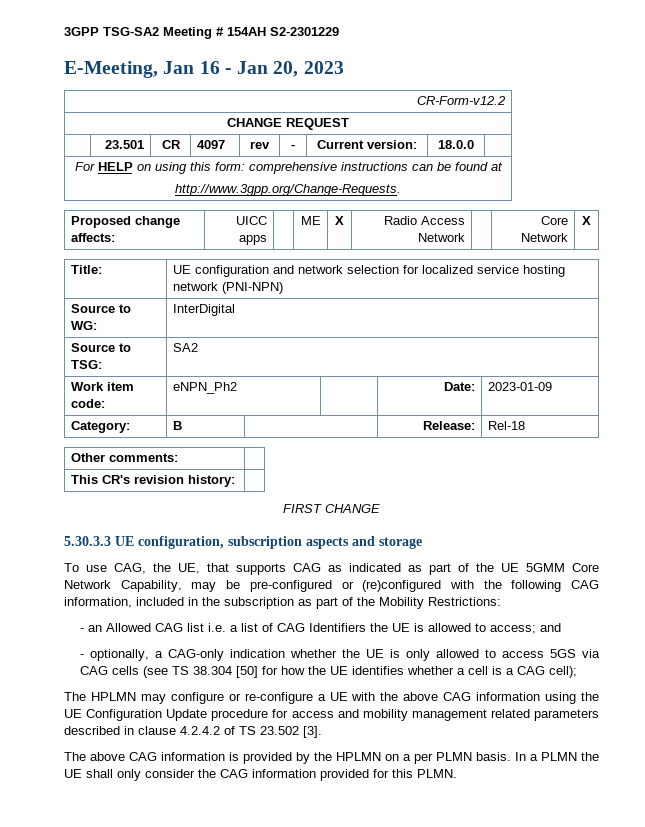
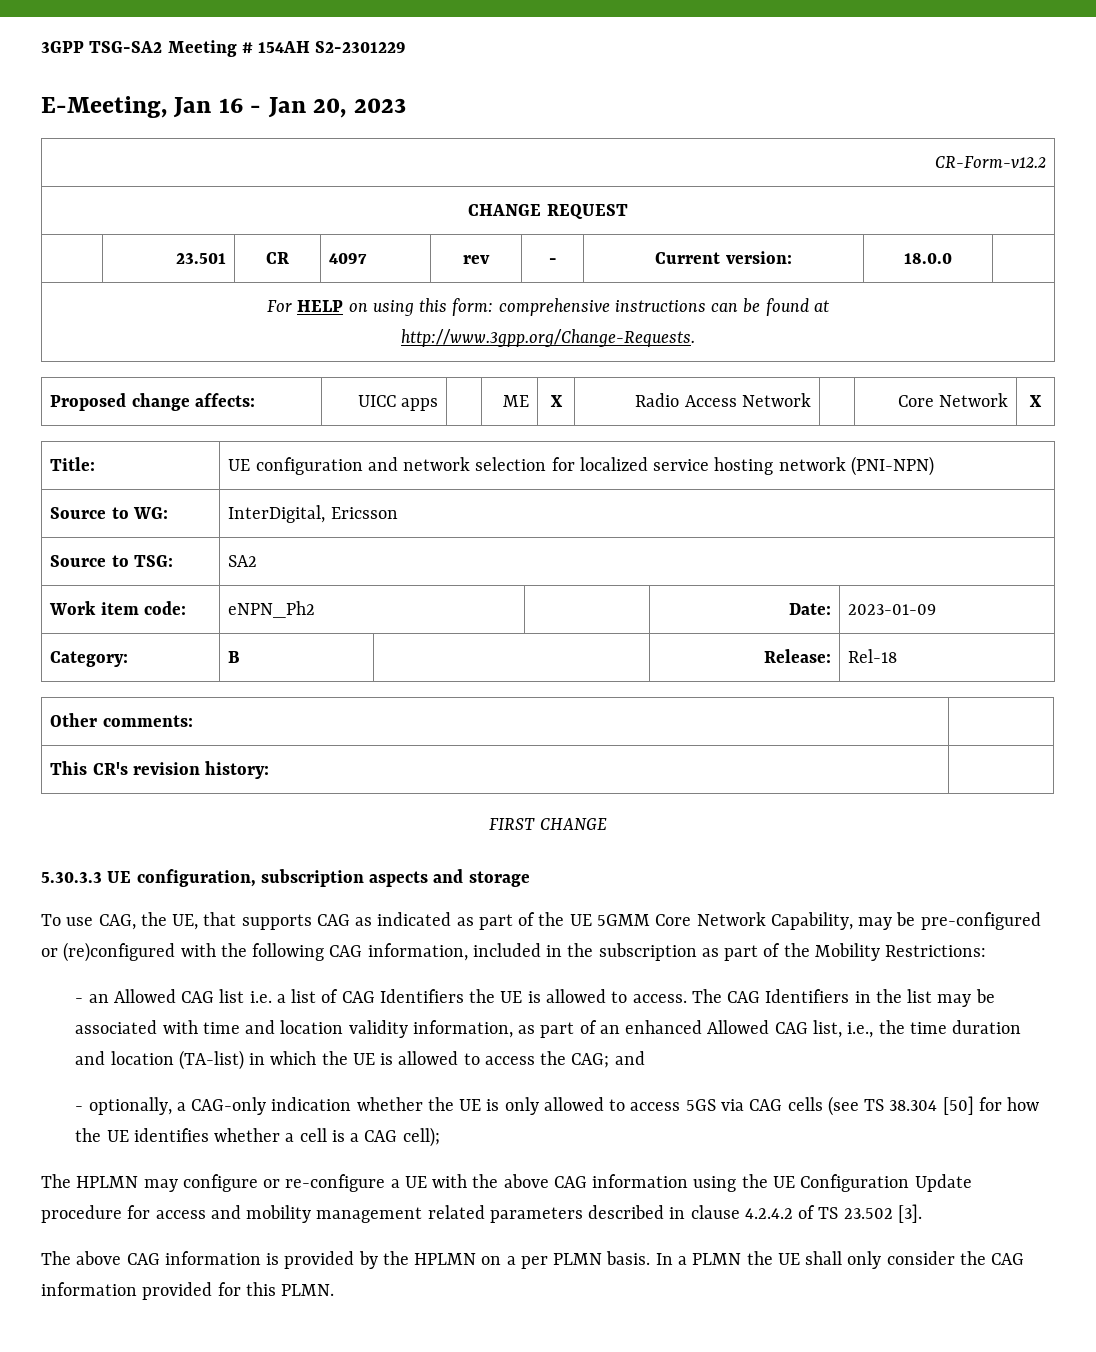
[172,304,235,316] InterDigital -> [228,505,398,523] InterDigital, Ericsson
[489,625,536,634] access; -> [632,989,995,1007] [75,1020,1022,1038] [75,1050,610,1070] access. The CAG Identifiers in the list may be associated with time and location validity information, as part of an enhanced Allowed CAG list, i.e., the time duration and location (TA-list) in which the UE is allowed to access the CAG;

